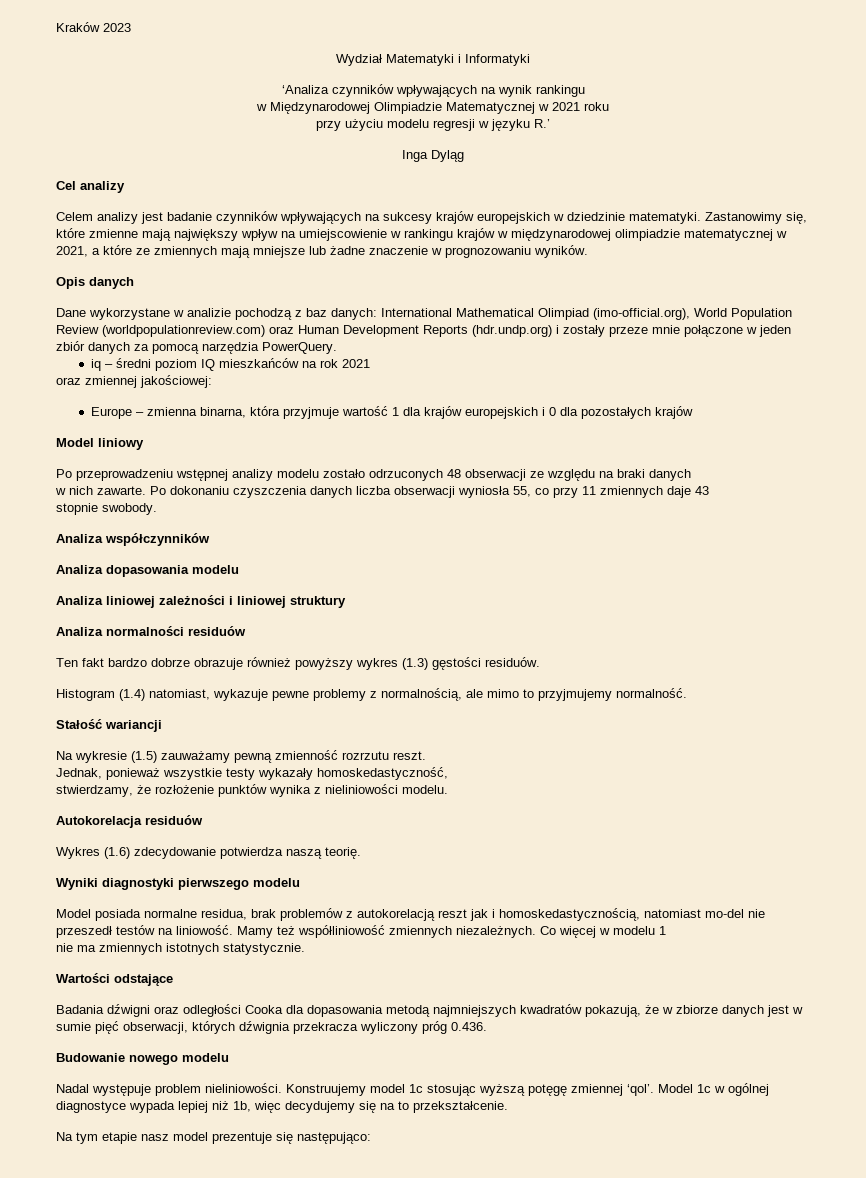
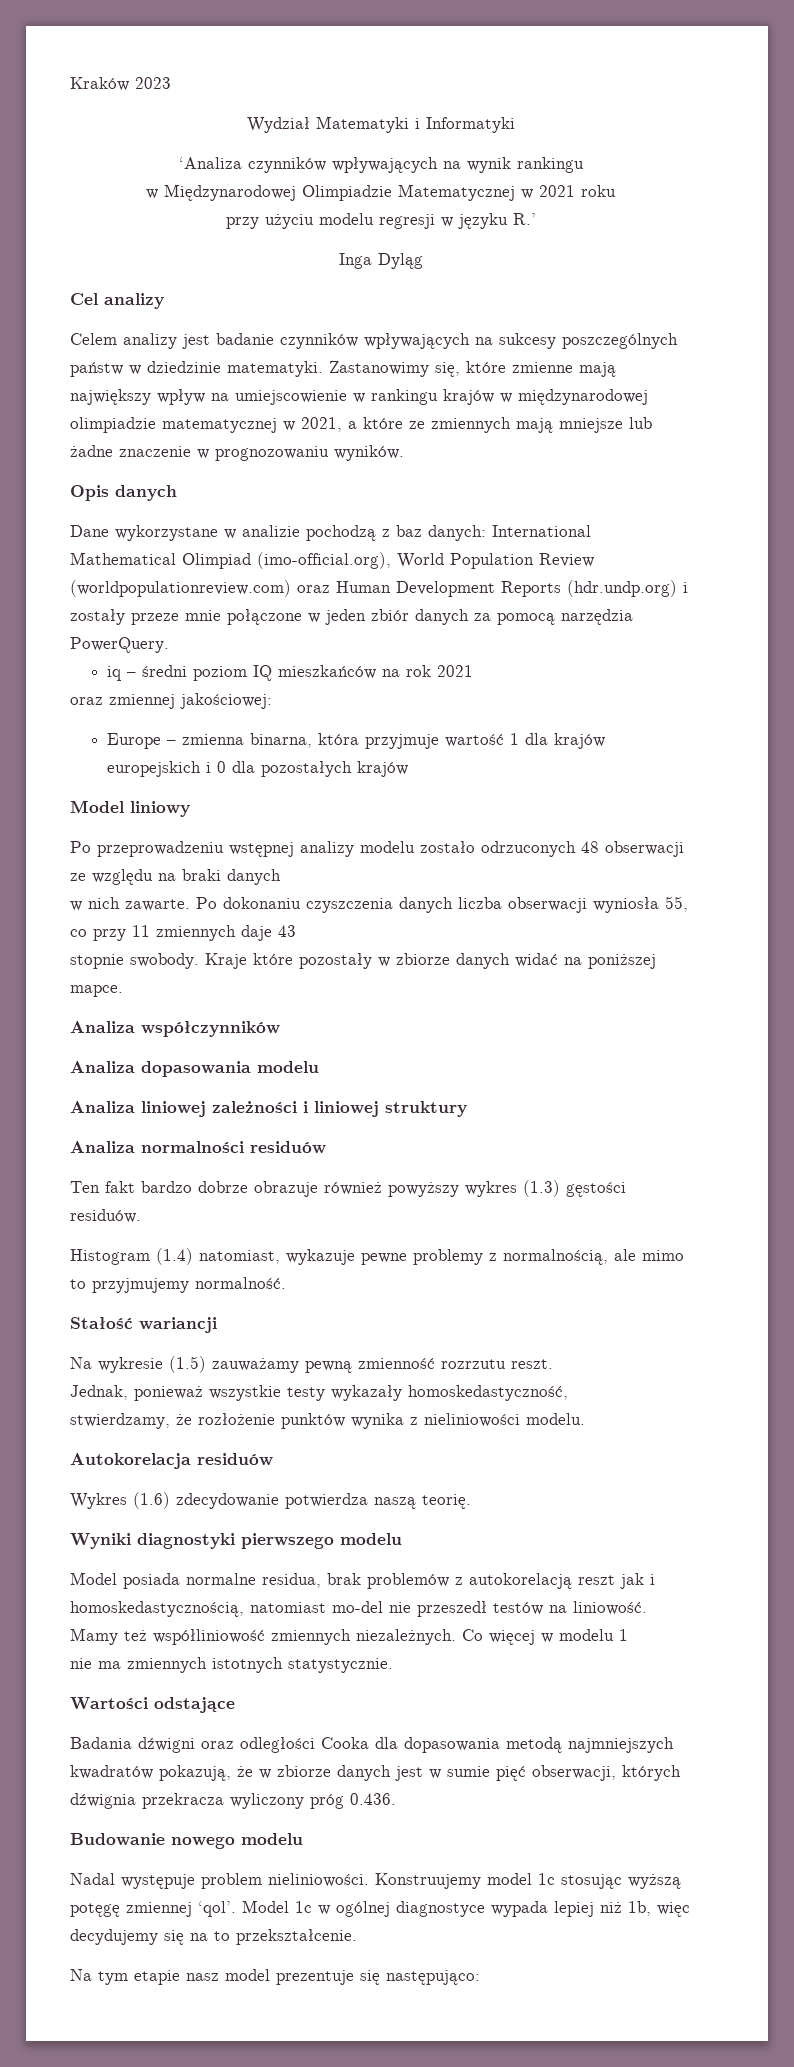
[436,211,550,224] krajów europejskich -> [562,333,678,349] [70,362,123,377] poszczególnych państw
(157, 509) none -> [205,953,656,969] [70,985,123,997] Kraje które pozostały w zbiorze danych widać na poniższej mapce.

